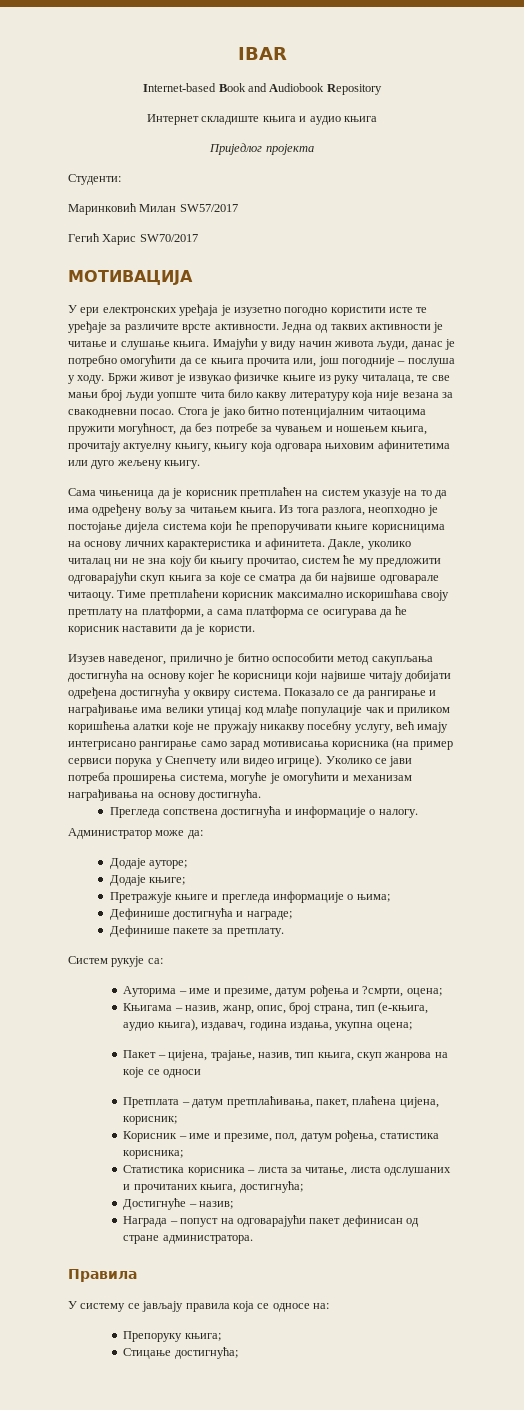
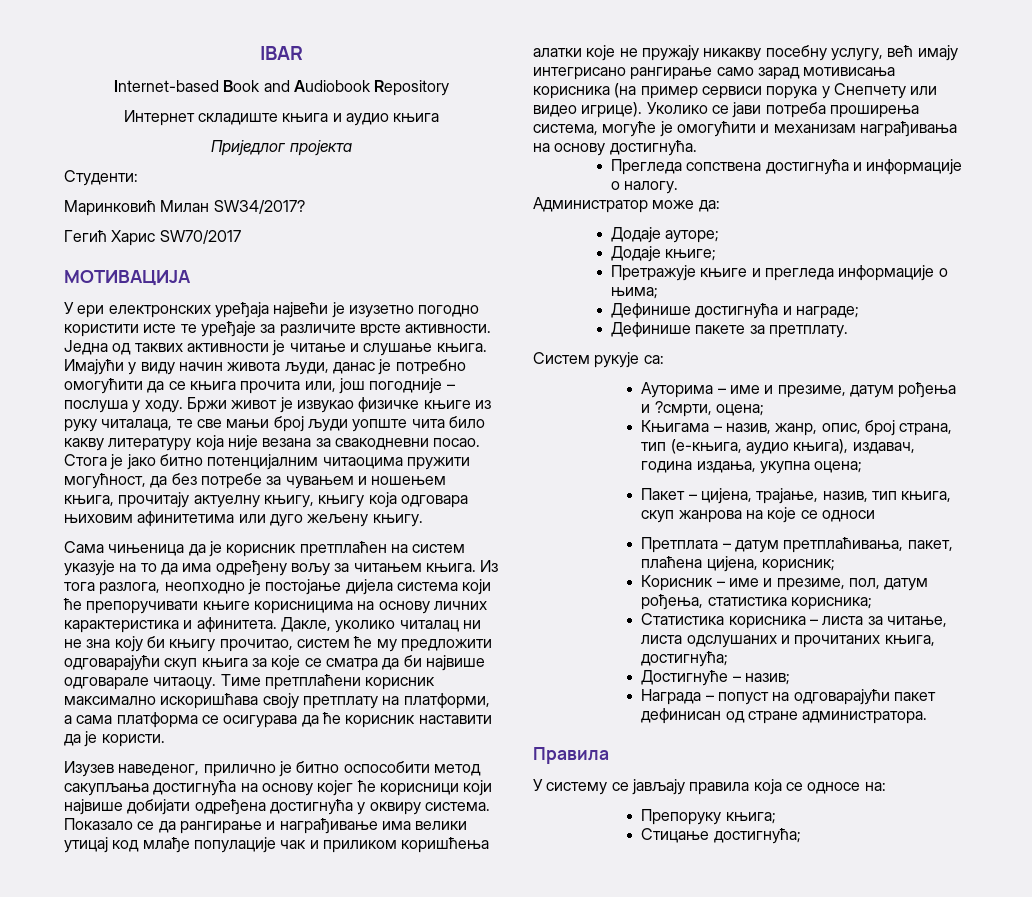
[179,204,238,212] SW57/2017 -> [213,200,305,214] SW34/2017?
(219, 310) none -> [273,302,329,318] највећи
[369,671,403,682] читају -> (123, 807) none

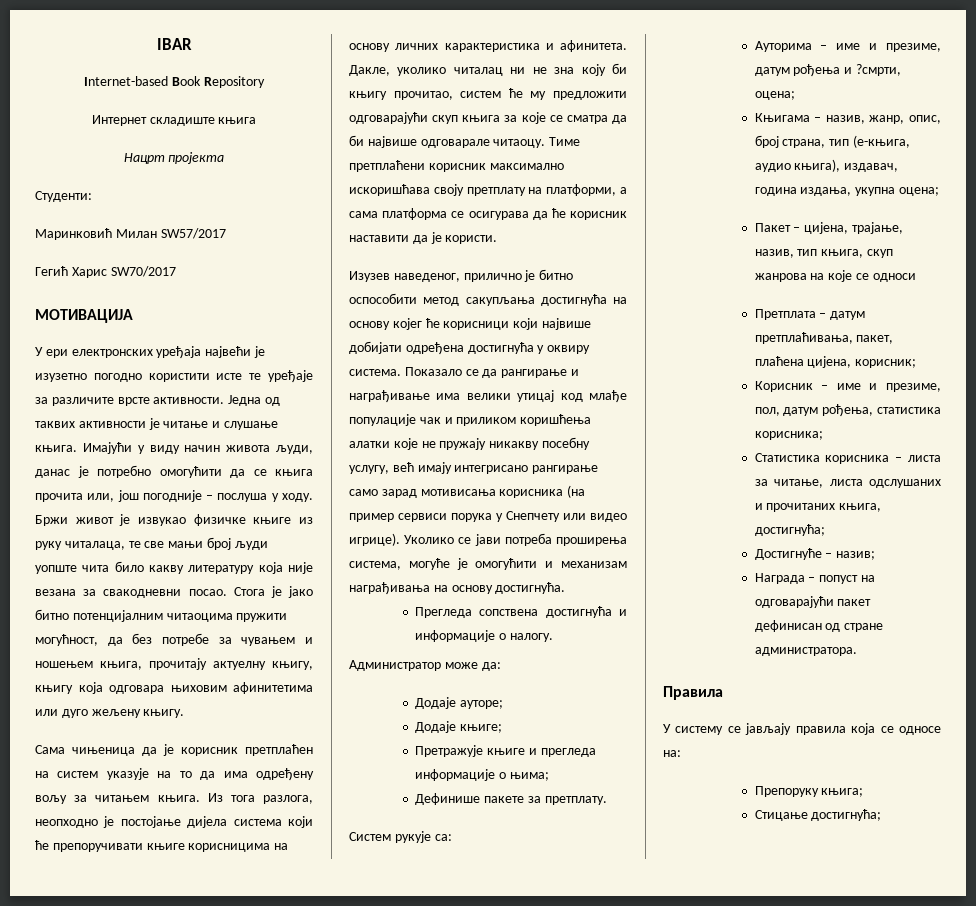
[263,80,371,92] and Audiobook -> (201, 81) none
[332,113,440,126] [211,140,287,156] и аудио књига // Приједлог -> [123,153,165,164] // Нацрт
[213,200,305,214] SW34/2017? -> [160,228,226,239] SW57/2017
[611,303,860,319] // Дефинише достигнућа и награде; -> (549, 776) none

